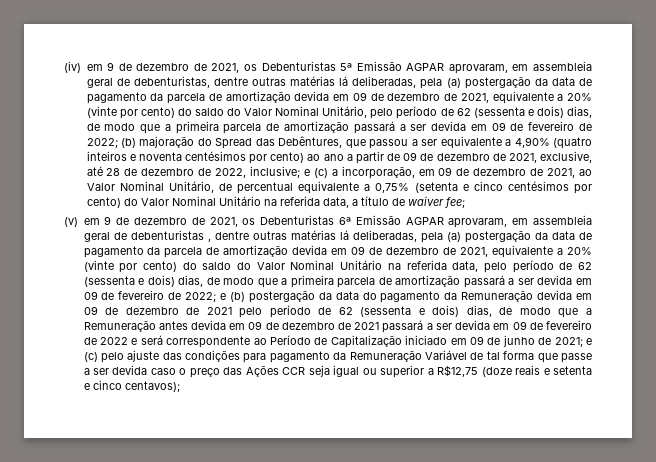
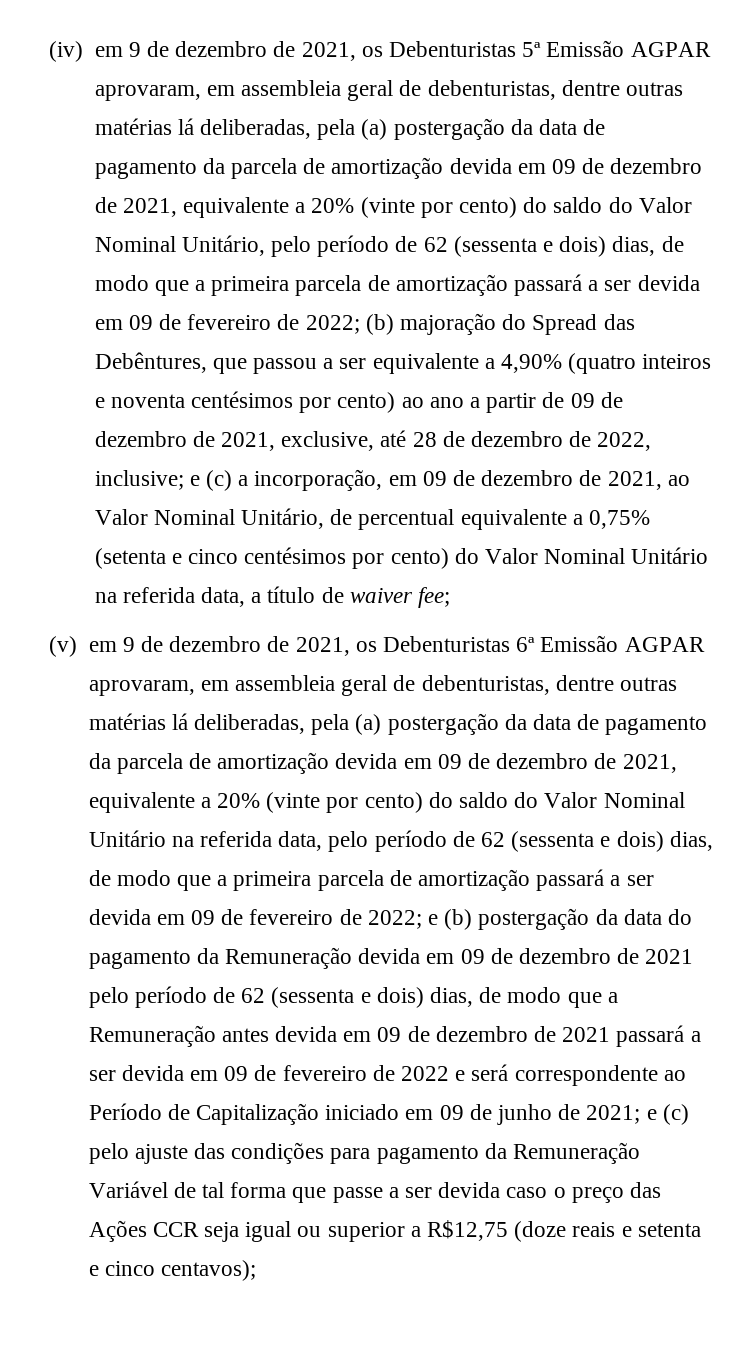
[130,230,211,242] debenturistas , -> [421,675,550,695] debenturistas,

